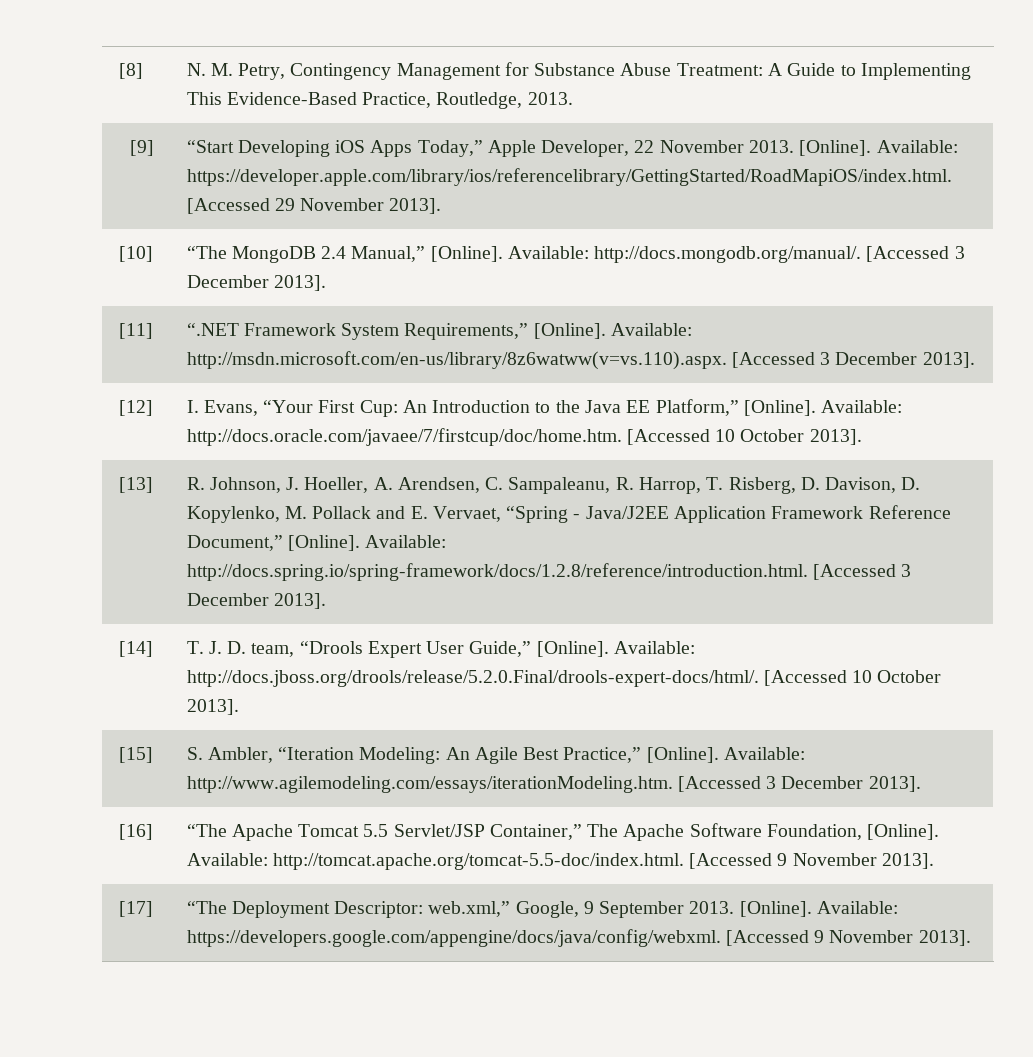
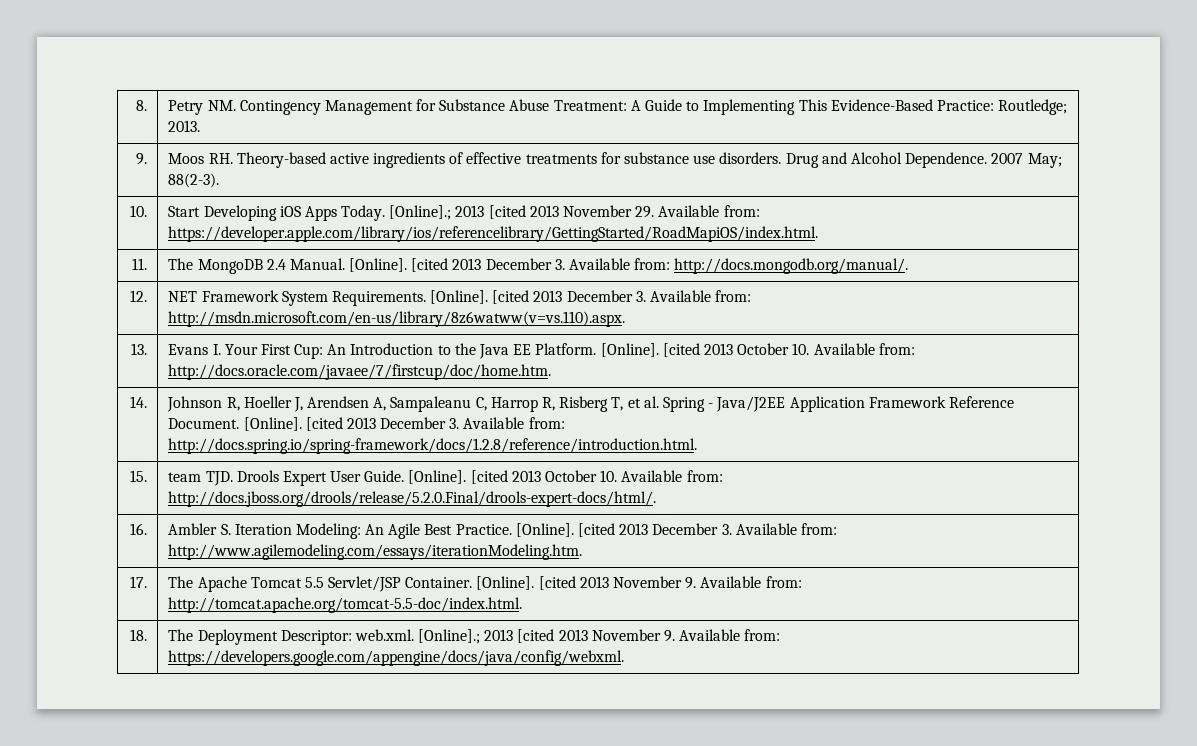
[118,63,143,79] [186,63,286,80] [8] | N. M. Petry, -> [135,100,147,111] [168,100,236,115] 8. | Petry NM.
[362,92,523,109] Practice, Routledge, -> [936,99,1068,115] Practice: Routledge;
[130,140,155,156] [186,140,958,157] [186,168,952,186] [186,198,442,214] [118,246,153,262] [186,246,965,263] [186,275,326,291] [118,323,153,339] [186,323,692,340] [186,351,975,370] [118,400,153,416] [186,400,314,416] [9] | “Start Developing iOS Apps Today,” Apple Developer, 22 November 2013. [Online]. Available: https://developer.apple.com/library/ios/referencelibrary/GettingStarted/RoadMapiOS/index.html. [Accessed 29 November 2013]. // [10] | “The MongoDB 2.4 Manual,” [Online]. Available: http://docs.mongodb.org/manual/. [Accessed 3 December 2013]. // [11] | “.NET Framework System Requirements,” [Online]. Available: http://msdn.microsoft.com/en-us/library/8z6watww(v=vs.110).aspx. [Accessed 3 December 2013]. // [12] | I. Evans, “Your -> [135,153,147,165] [168,152,1062,168] [168,173,220,188] [129,205,147,217] [168,205,760,221] [168,226,819,242] [131,258,147,270] [168,258,909,274] [129,290,147,302] [168,290,752,306] [168,311,626,327] [130,343,147,355] [168,344,258,355] 9. | Moos RH. Theory-based active ingredients of effective treatments for substance use disorders. Drug and Alcohol Dependence. 2007 May; 88(2-3). // 10. | Start Developing iOS Apps Today. [Online].; 2013 [cited 2013 November 29. Available from: https://developer.apple.com/library/ios/referencelibrary/GettingStarted/RoadMapiOS/index.html. // 11. | The MongoDB 2.4 Manual. [Online]. [cited 2013 December 3. Available from: http://docs.mongodb.org/manual/. // 12. | NET Framework System Requirements. [Online]. [cited 2013 December 3. Available from: http://msdn.microsoft.com/en-us/library/8z6watww(v=vs.110).aspx. // 13. | Evans I. Your
[655,399,903,416] [186,428,862,446] [118,477,153,493] [186,477,921,494] [186,506,569,523] Platform,” [Online]. Available: http://docs.oracle.com/javaee/7/firstcup/doc/home.htm. [Accessed 10 October 2013]. // [13] | R. Johnson, J. Hoeller, A. Arendsen, C. Sampaleanu, R. Harrop, T. Risberg, D. Davison, D. Kopylenko, M. Pollack and E. Vervaet, “Spring -> [535,343,915,357] [168,364,552,380] [129,396,147,408] [167,396,705,412] Platform. [Online]. [cited 2013 October 10. Available from: http://docs.oracle.com/javaee/7/firstcup/doc/home.htm. // 14. | Johnson R, Hoeller J, Arendsen A, Sampaleanu C, Harrop R, Risberg T, et al. Spring
[186,535,447,551] [186,563,912,581] [186,593,326,609] [118,641,153,657] [186,641,696,658] [186,670,942,687] [186,699,239,715] [118,747,153,763] [186,747,806,764] [186,776,921,793] [118,824,153,840] [186,823,940,841] [186,853,934,870] [118,901,153,917] [186,901,899,918] [186,929,971,947] Document,” [Online]. Available: http://docs.spring.io/spring-framework/docs/1.2.8/reference/introduction.html. [Accessed 3 December 2013]. // [14] | T. J. D. team, “Drools Expert User Guide,” [Online]. Available: http://docs.jboss.org/drools/release/5.2.0.Final/drools-expert-docs/html/. [Accessed 10 October 2013]. // [15] | S. Ambler, “Iteration Modeling: An Agile Best Practice,” [Online]. Available: http://www.agilemodeling.com/essays/iterationModeling.htm. [Accessed 3 December 2013]. // [16] | “The Apache Tomcat 5.5 Servlet/JSP Container,” The Apache Software Foundation, [Online]. Available: http://tomcat.apache.org/tomcat-5.5-doc/index.html. [Accessed 9 November 2013]. // [17] | “The Deployment Descriptor: web.xml,” Google, 9 September 2013. [Online]. Available: https://developers.google.com/appengine/docs/java/config/webxml. [Accessed 9 November 2013]. -> [168,417,565,431] [168,438,698,454] [129,470,147,482] [168,470,723,486] [168,491,657,507] [129,523,147,535] [168,523,837,539] [168,544,583,560] [129,576,147,588] [168,576,802,592] [168,597,523,613] [129,629,147,641] [168,629,781,645] [168,650,625,666] Document. [Online]. [cited 2013 December 3. Available from: http://docs.spring.io/spring-framework/docs/1.2.8/reference/introduction.html. // 15. | team TJD. Drools Expert User Guide. [Online]. [cited 2013 October 10. Available from: http://docs.jboss.org/drools/release/5.2.0.Final/drools-expert-docs/html/. // 16. | Ambler S. Iteration Modeling: An Agile Best Practice. [Online]. [cited 2013 December 3. Available from: http://www.agilemodeling.com/essays/iterationModeling.htm. // 17. | The Apache Tomcat 5.5 Servlet/JSP Container. [Online]. [cited 2013 November 9. Available from: http://tomcat.apache.org/tomcat-5.5-doc/index.html. // 18. | The Deployment Descriptor: web.xml. [Online].; 2013 [cited 2013 November 9. Available from: https://developers.google.com/appengine/docs/java/config/webxml.

